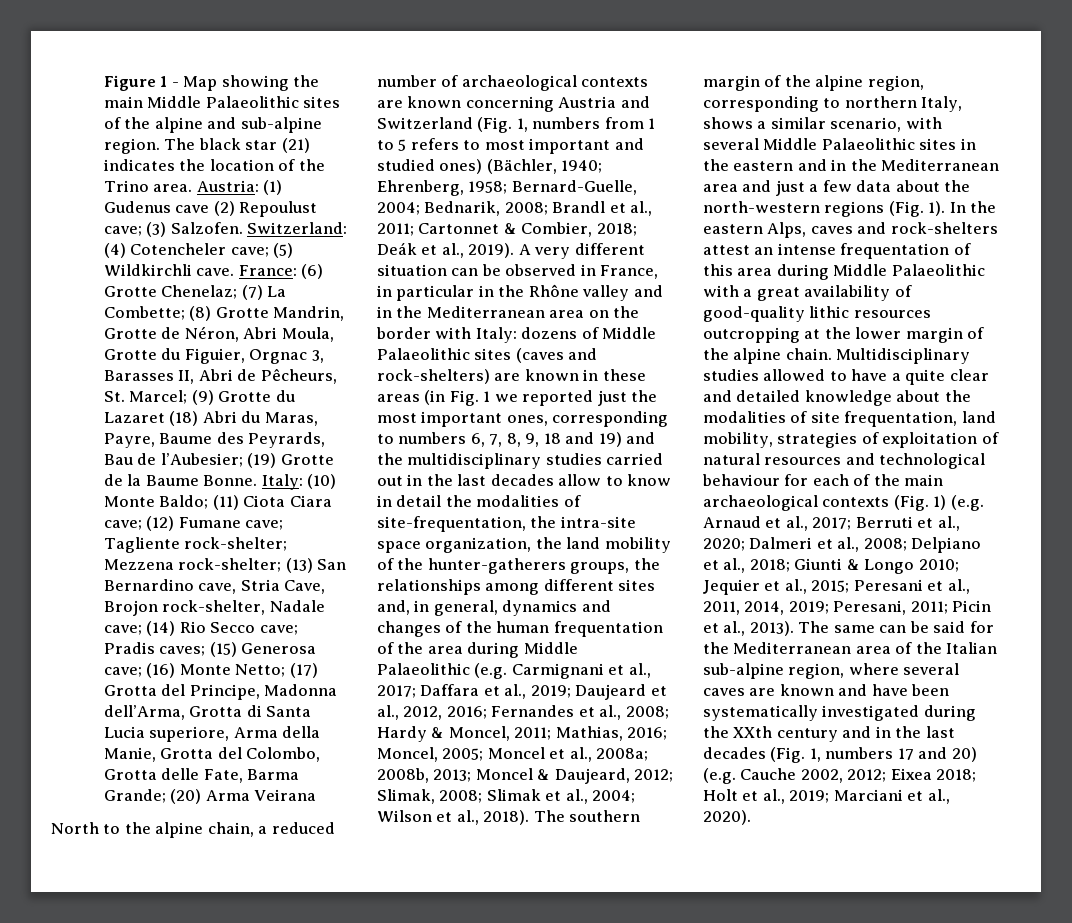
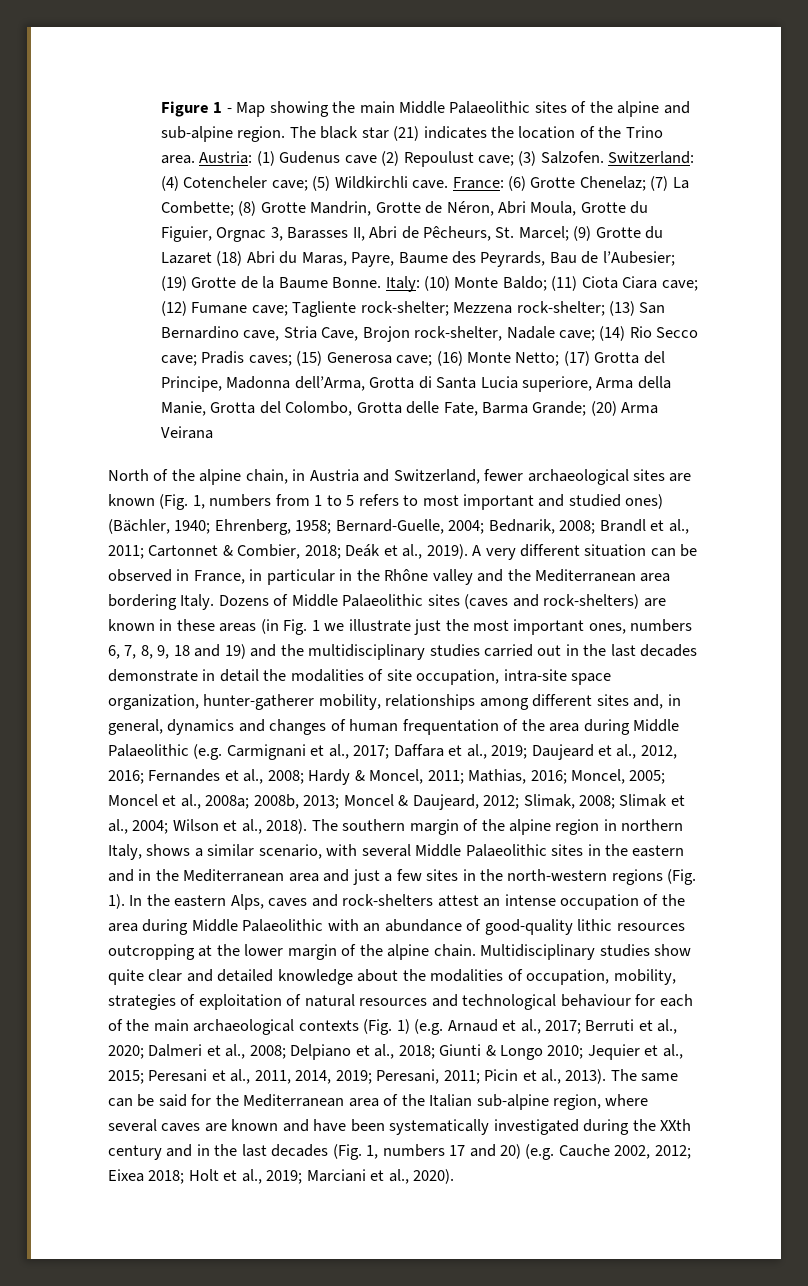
[103,824,121,834] to -> [153,469,169,481] of
[258,822,335,834] [377,75,649,91] [377,96,650,112] [377,117,473,129] a reduced number of archaeological contexts are known concerning Austria and Switzerland -> [292,469,692,485] [108,494,155,506] in Austria and Switzerland, fewer archaeological sites are known
[377,306,640,318] [376,327,578,343] in the Mediterranean area on the border with Italy: dozens -> [507,569,671,582] [108,594,269,610] the Mediterranean area bordering Italy. Dozens
[522,390,594,406] reported -> [348,619,411,632] illustrate
[552,411,669,427] [377,434,394,444] corresponding to -> (626, 628) none
[558,474,672,486] allow to know -> [108,669,198,682] demonstrate
[377,516,557,532] site-frequentation, the -> [386,669,500,685] site occupation,
[535,537,671,553] [377,558,660,574] the land mobility of the hunter-gatherers groups, the -> [203,694,381,710] hunter-gatherer mobility,
[465,621,492,633] the -> (346, 725) none
[867,75,924,91] [703,96,841,112] region, corresponding to -> [555,819,617,835] region in
[856,180,940,192] data about -> [426,869,476,881] sites in
[840,243,971,259] [703,264,733,276] frequentation of this -> [560,894,685,910] occupation of the
[743,285,891,301] a great availability -> [363,919,462,932] an abundance
[763,369,901,381] allowed to have a -> [654,944,692,956] show
[810,411,996,427] site frequentation, land -> [526,969,610,985] occupation,

